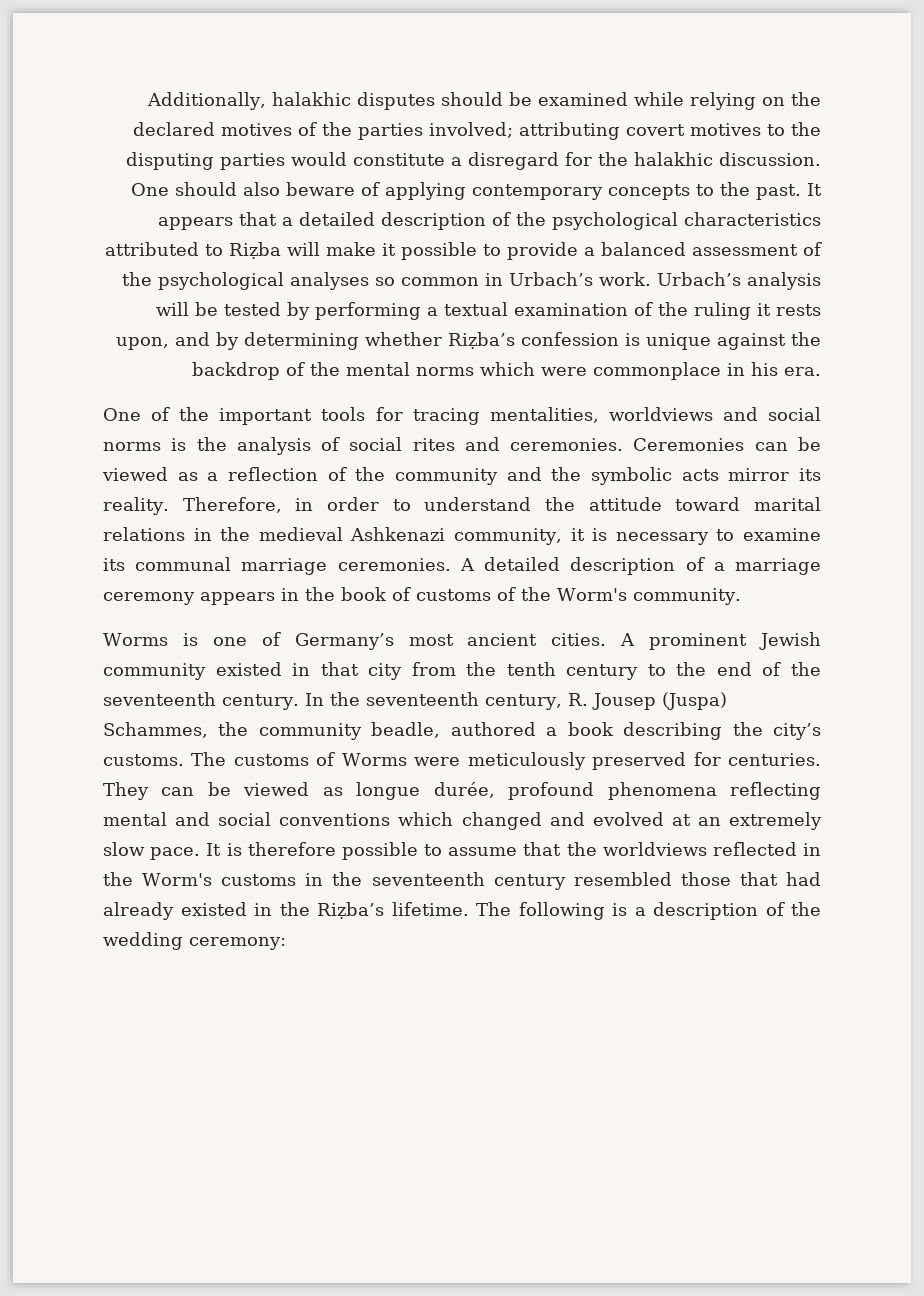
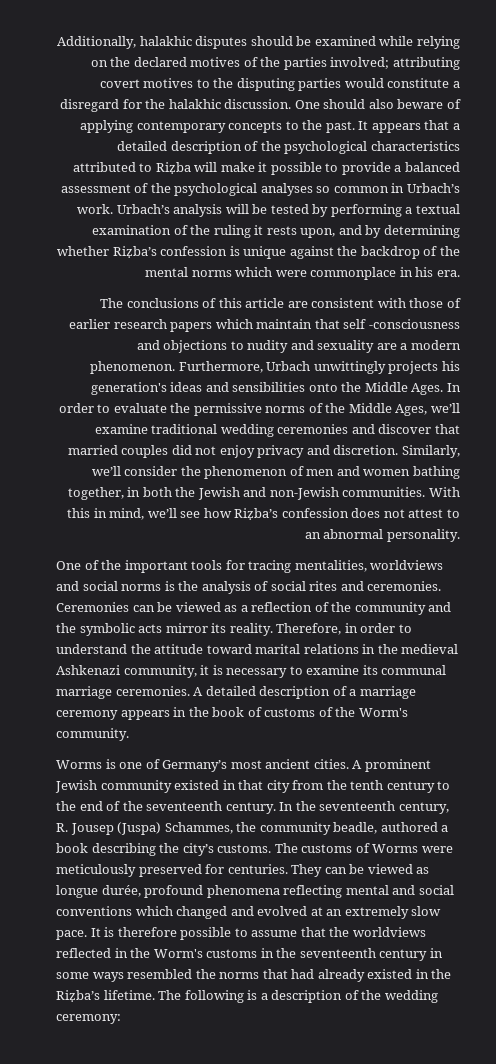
(821, 371) none -> [100,298,461,308] [69,319,460,332] [136,340,461,353] [90,361,460,374] [90,382,461,395] [58,403,460,416] [94,424,460,437] [67,445,460,458] [91,466,460,479] [67,487,460,500] [67,508,460,520] [304,529,460,542] // The conclusions of this article are consistent with those of earlier research papers which maintain that self -consciousness and objections to nudity and sexuality are a modern phenomenon. Furthermore, Urbach unwittingly projects his generation's ideas and sensibilities onto the Middle Ages. In order to evaluate the permissive norms of the Middle Ages, we’ll examine traditional wedding ceremonies and discover that married couples did not enjoy privacy and discretion. Similarly, we’ll consider the phenomenon of men and women bathing together, in both the Jewish and non-Jewish communities. With this in mind, we’ll see how Riẓba’s confession does not attest to an abnormal personality.
[573,872,731,886] resembled those -> [429,948,443,958] [56,969,260,982] in some ways resembled the norms

